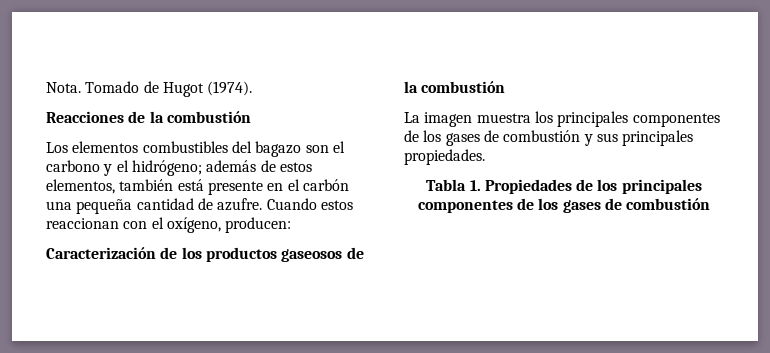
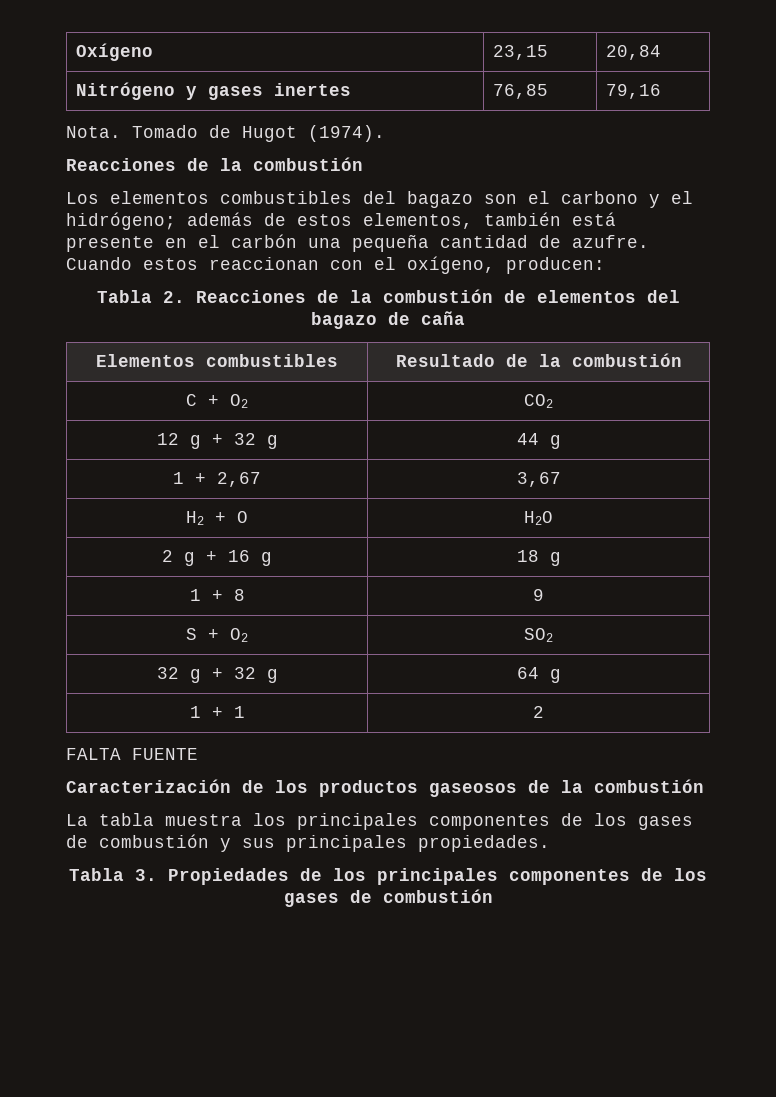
(46, 87) none -> [75,43,153,61] [492,45,548,60] [605,45,661,60] [75,82,351,100] [492,84,548,99] [605,84,661,99] Oxígeno | 23,15 | 20,84 // Nitrógeno y gases inertes | 76,85 | 79,16 //
(292, 225) none -> [96,289,680,303] [311,311,465,329] [96,354,338,367] [395,353,682,367] [186,394,248,408] [524,394,553,408] [156,433,278,449] [516,433,561,449] [173,472,261,487] [516,472,561,487] [186,511,248,525] [524,511,553,525] [162,550,272,566] [516,550,561,566] [189,589,245,601] [533,589,544,601] [186,628,248,642] [524,628,553,642] [156,667,278,683] [516,667,561,683] [189,706,245,718] [533,706,544,718] [66,748,198,760] // Tabla 2. Reacciones de la combustión de elementos del bagazo de caña // Elementos combustibles | Resultado de la combustión // C + O2 | CO2 // 12 g + 32 g | 44 g // 1 + 2,67 | 3,67 // H2 + O | H2O // 2 g + 16 g | 18 g // 1 + 8 | 9 // S + O2 | SO2 // 32 g + 32 g | 64 g // 1 + 1 | 2 // FALTA FUENTE
[424,112,473,127] imagen -> [99,813,154,826] tabla
[469,180,481,191] 1. -> [135,869,157,881] 3.

